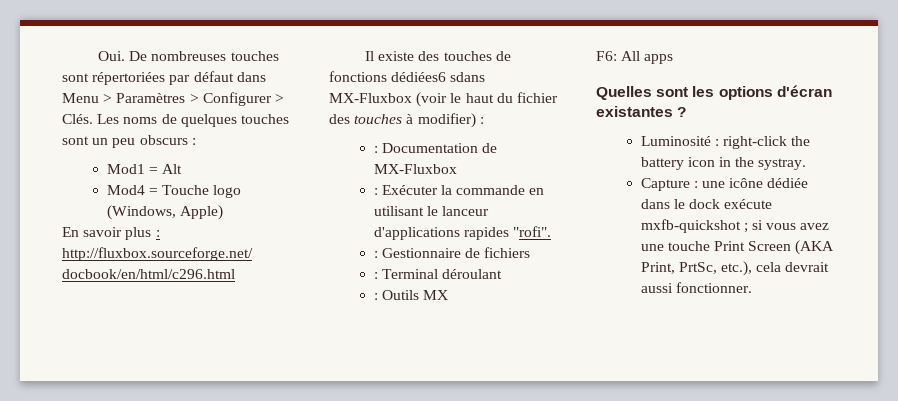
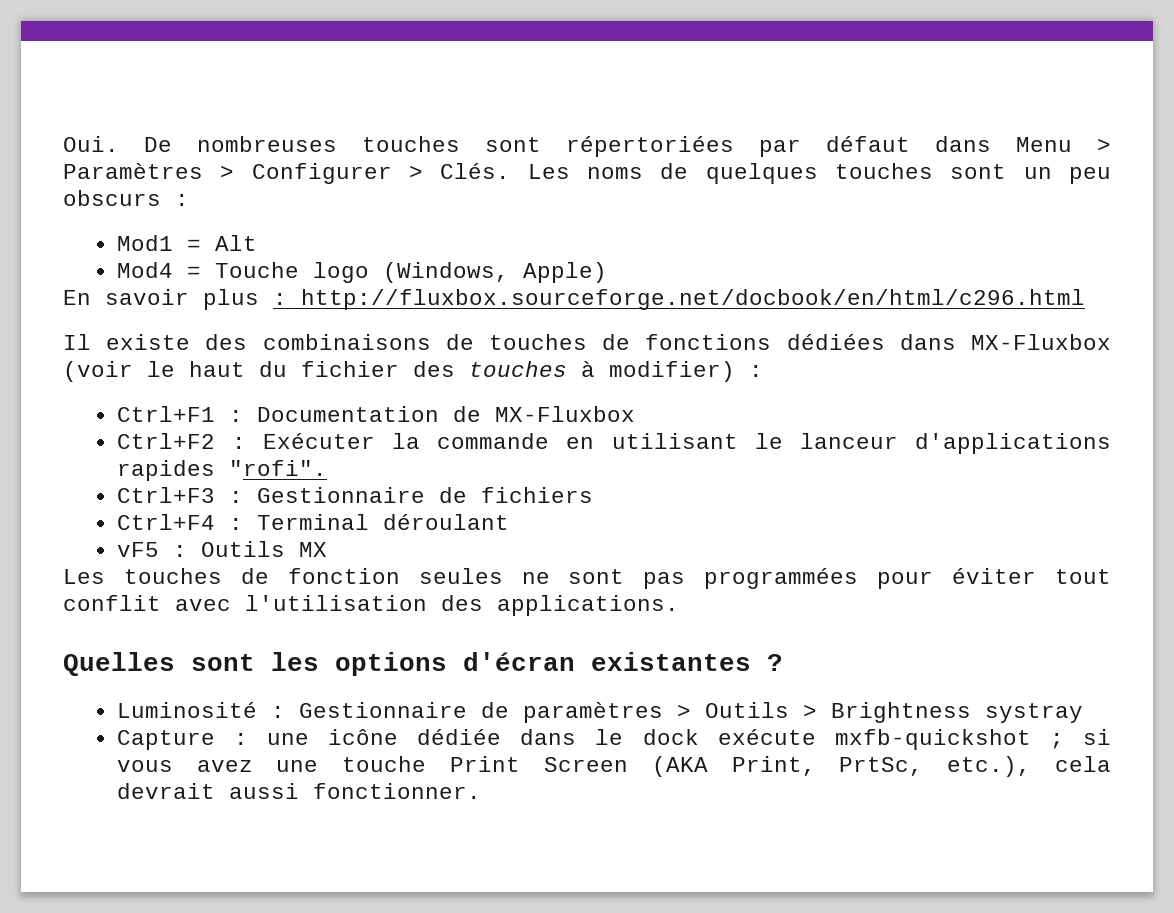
(440, 56) none -> [262,334,474,350] combinaisons de
[391,72,486,82] dédiées6 sdans -> [786,334,956,350] dédiées dans
(484, 120) none -> [116,406,215,422] Ctrl+F1
(457, 169) none -> [116,433,215,449] Ctrl+F2
(551, 231) none -> [116,487,215,503] Ctrl+F3
(531, 252) none -> [116,514,215,530] Ctrl+F4
(502, 274) none -> [116,542,159,557] vF5
[596,51,674,64] F6: All apps -> [63,568,1111,589] [63,595,679,616] Les touches de fonction seules ne sont pas programmées pour éviter tout conflit avec l'utilisation des applications.
[722,136,811,149] [640,157,807,170] right-click the battery icon in the systray. -> [298,702,1083,723] Gestionnaire de paramètres > Outils > Brightness systray

